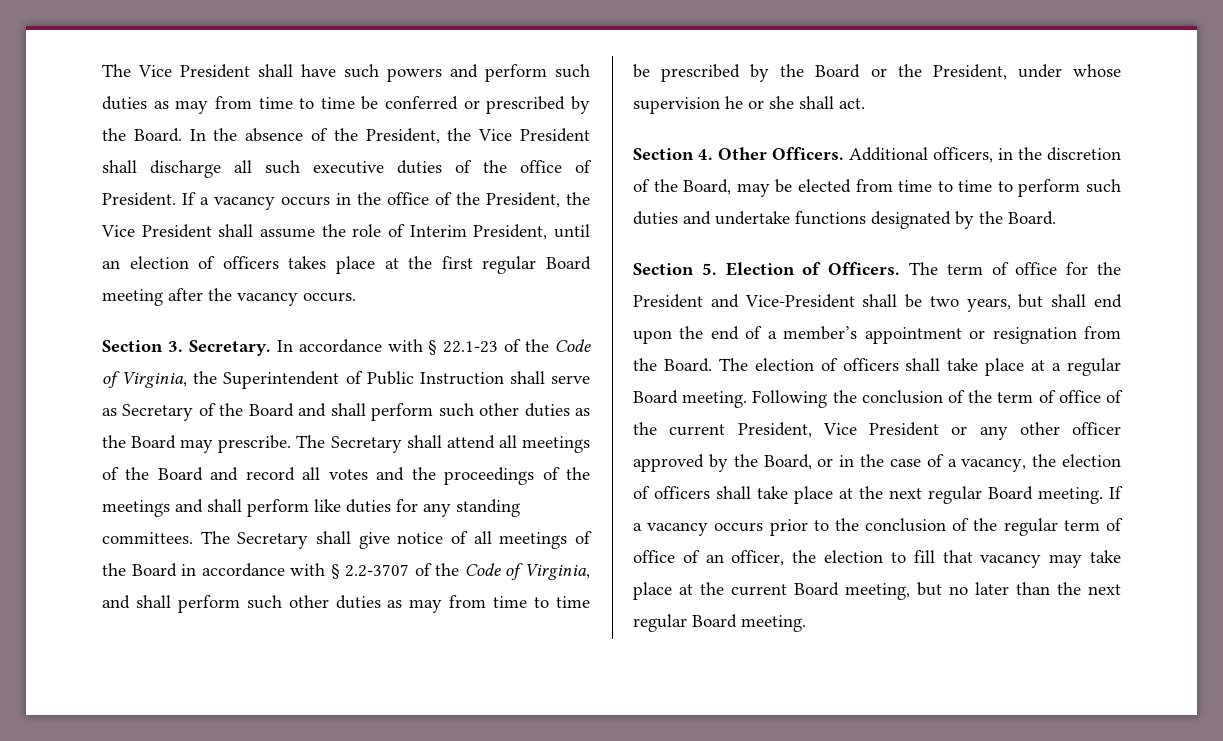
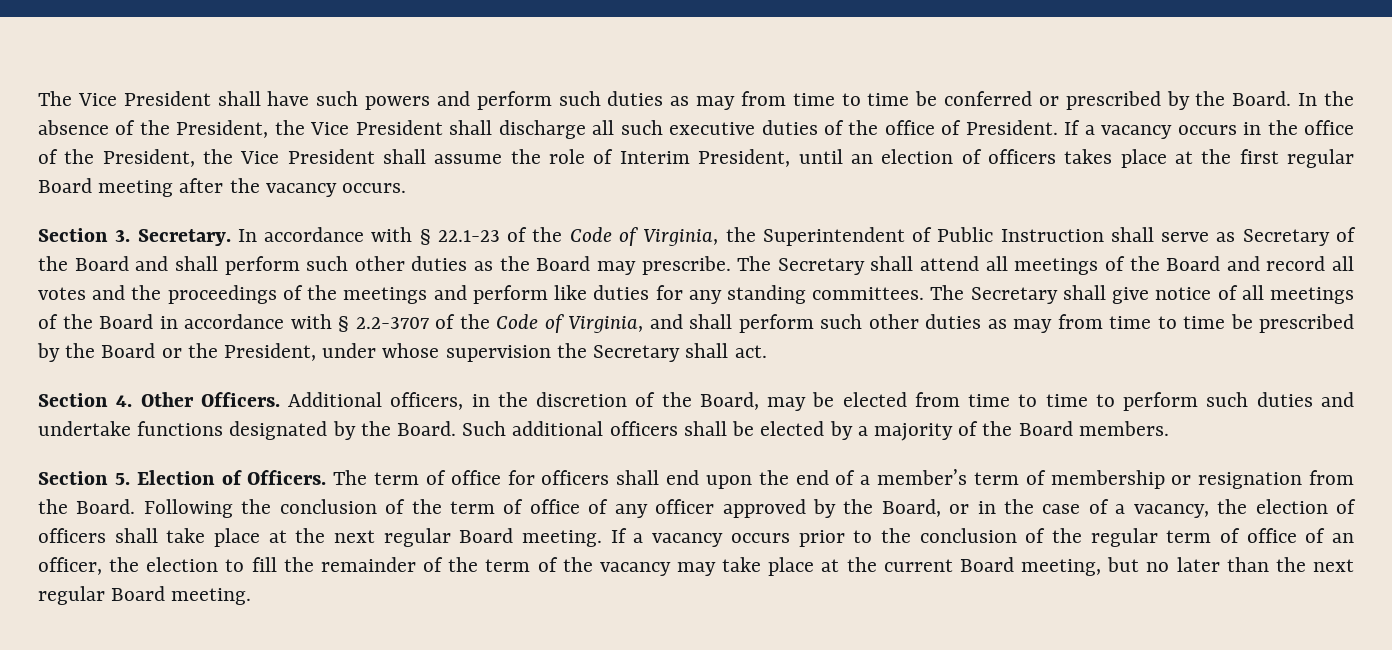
[207,499,242,512] shall -> (467, 292) none
[725,96,794,109] he or she -> [556,343,681,362] the Secretary
(1056, 218) none -> [462,421,1169,441] Such additional officers shall be elected by a majority of the Board members.
[1097,262,1121,275] [633,294,1044,312] the President and Vice-President shall be two years, but -> [541,470,610,485] officers
[864,327,962,344] appointment -> [973,470,1165,489] term of membership
[718,358,1121,376] [633,390,748,408] The election of officers shall take place at a regular Board meeting. -> (136, 506) none
[633,422,1060,440] the current President, Vice President or any other -> [614,504,648,518] any
[942,550,973,563] that -> [283,557,593,572] the remainder of the term of the

